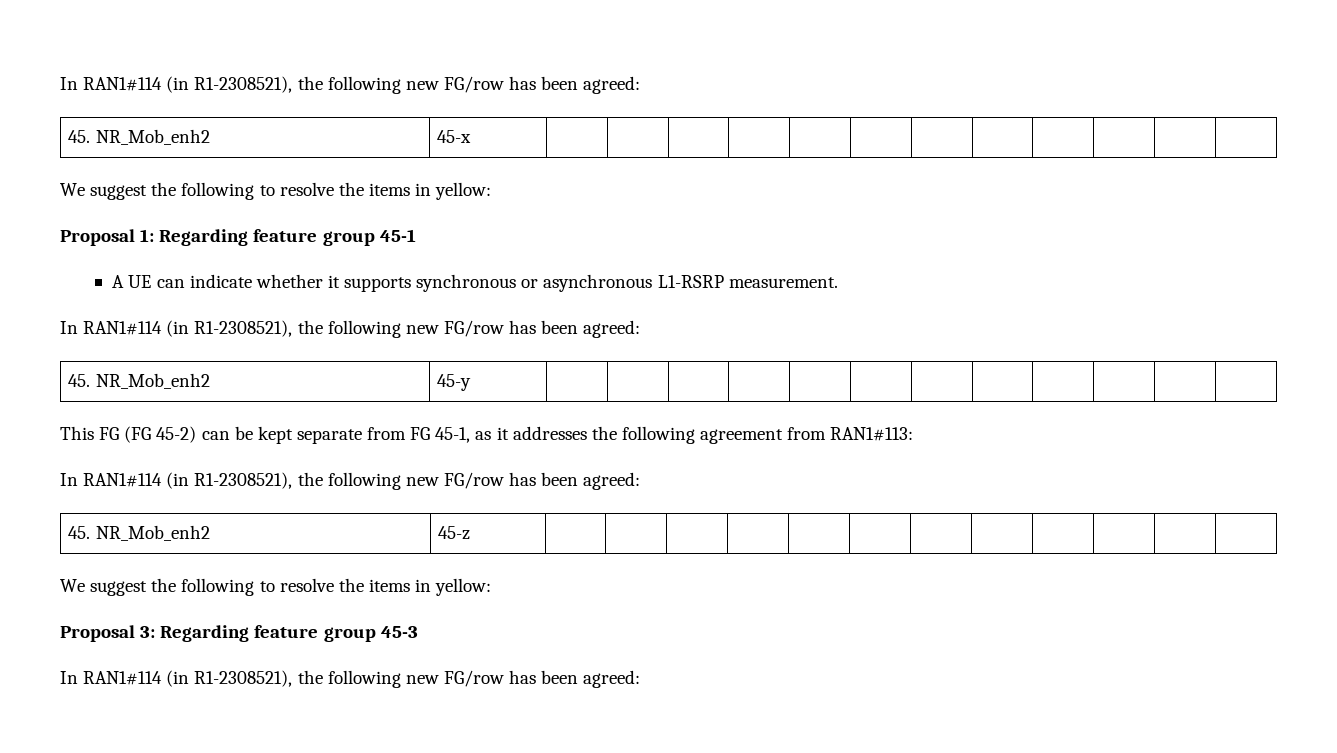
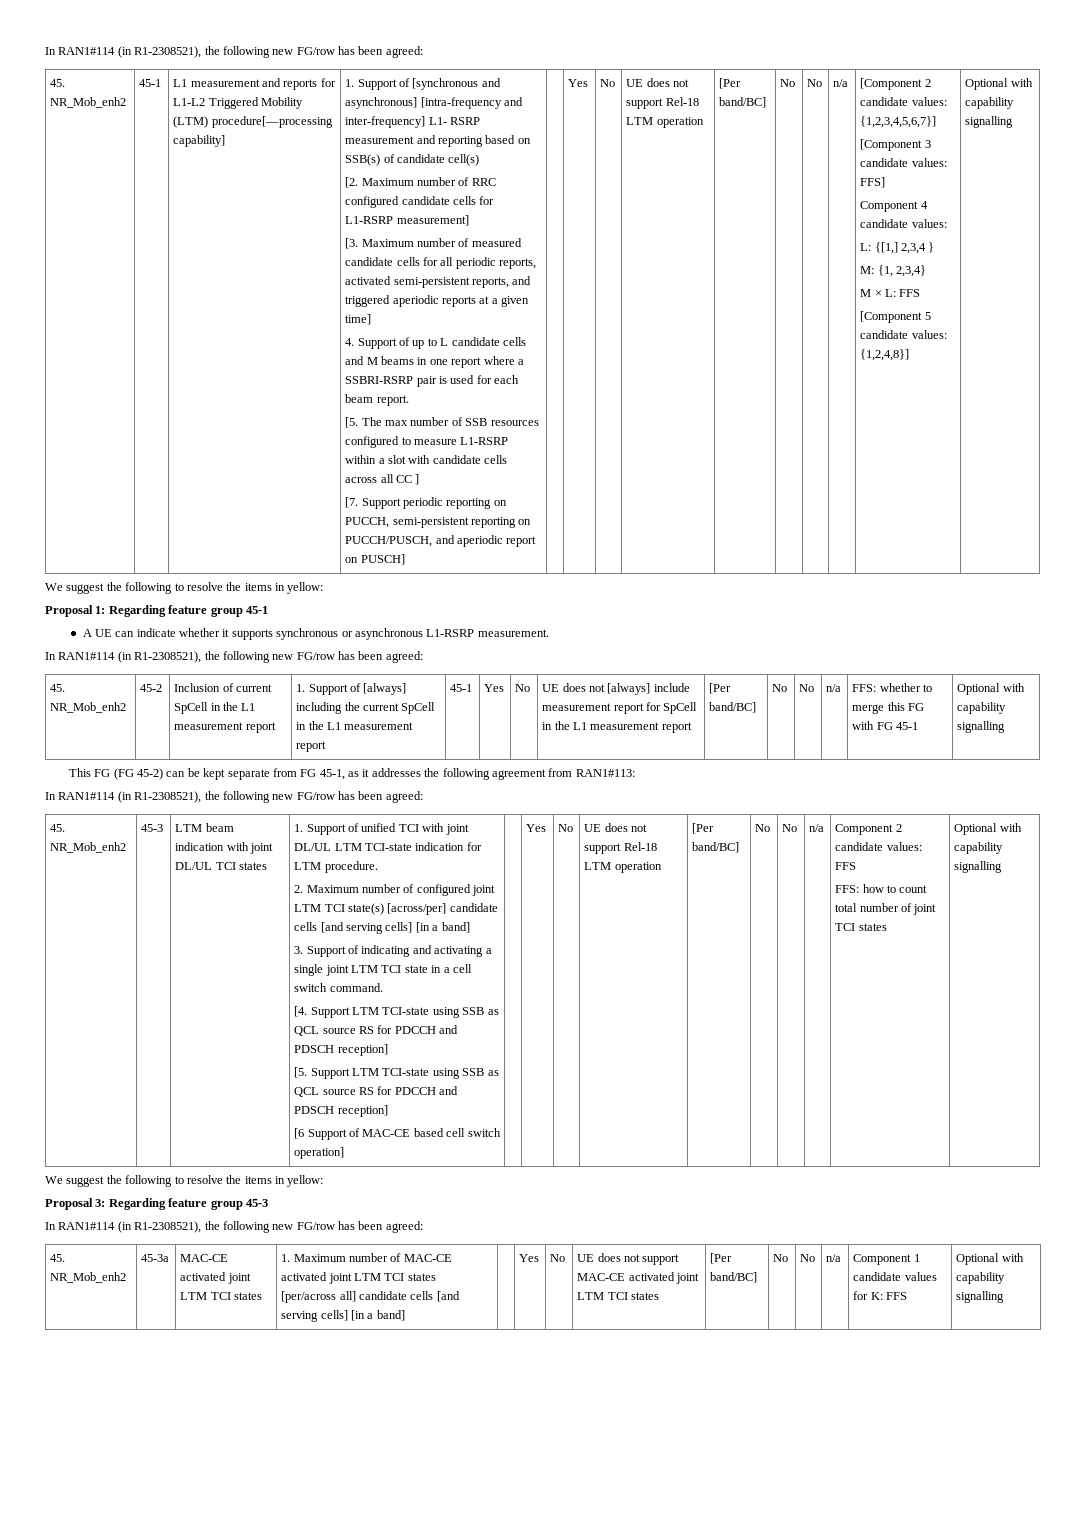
[437,130,472,143] 45-x | | | | | | | | | | | | -> [139,79,162,87] [173,78,336,90] [173,97,304,109] [173,116,333,128] [173,135,226,147] [345,78,501,90] [345,97,524,109] [345,116,481,128] [345,135,531,147] [345,154,480,166] [345,177,496,188] [345,196,495,208] [345,215,469,226] [345,238,522,249] [345,257,537,269] [345,276,532,288] [345,295,530,307] [345,314,372,325] [345,337,526,349] [345,356,524,368] [345,375,520,387] [345,394,409,406] [345,417,539,428] [345,436,509,448] [345,455,508,464] [345,474,420,485] [345,497,507,509] [345,517,532,528] [345,535,537,547] [345,554,405,565] [568,79,589,87] [600,79,616,87] [626,78,690,87] [626,97,699,109] [626,117,704,128] [719,78,742,89] [719,97,767,108] [780,79,796,87] [807,79,823,87] [833,79,849,87] [860,78,931,90] [860,97,947,106] [860,116,937,128] [860,139,931,151] [860,158,947,167] [860,177,886,188] [860,201,928,212] [860,219,947,228] [860,242,935,254] [860,265,927,277] [860,289,921,297] [860,311,931,323] [860,330,947,339] [860,349,910,361] [965,78,1033,90] [965,97,1015,109] [965,116,1014,128] 45-1 | L1 measurement and reports for L1-L2 Triggered Mobility (LTM) procedure[—processing capability] | 1. Support of [synchronous and asynchronous] [intra-frequency and inter-frequency] L1- RSRP measurement and reporting based on SSB(s) of candidate cell(s) // [2. Maximum number of RRC configured candidate cells for L1-RSRP measurement] // [3. Maximum number of measured candidate cells for all periodic reports, activated semi-persistent reports, and triggered aperiodic reports at a given time] // 4. Support of up to L candidate cells and M beams in one report where a SSBRI-RSRP pair is used for each beam report. // [5. The max number of SSB resources configured to measure L1-RSRP within a slot with candidate cells across all CC ] // [7. Support periodic reporting on PUCCH, semi-persistent reporting on PUCCH/PUSCH, and aperiodic report on PUSCH] | | Yes | No | UE does not support Rel-18 LTM operation | [Per band/BC] | No | No | n/a | [Component 2 candidate values: {1,2,3,4,5,6,7}] // [Component 3 candidate values: FFS] // Component 4 candidate values: // L: {[1,] 2,3,4 } // M: {1, 2,3,4} // M × L: FFS // [Component 5 candidate values: {1,2,4,8}] | Optional with capability signalling
[437,374,472,391] 45-y | | | | | | | | | | | | -> [140,684,163,692] [174,683,273,692] [174,702,256,714] [174,722,276,733] [296,683,407,695] [296,702,436,714] [296,721,414,730] [296,741,327,752] [450,684,473,692] [484,684,505,692] [515,684,531,692] [542,683,690,695] [542,702,698,714] [542,721,692,733] [709,683,732,694] [709,702,757,713] [772,684,788,692] [799,684,815,692] [826,684,842,692] [852,683,933,692] [852,702,925,714] [852,721,919,730] [957,683,1025,695] [957,702,1007,714] [957,721,1006,733] 45-2 | Inclusion of current SpCell in the L1 measurement report | 1. Support of [always] including the current SpCell in the L1 measurement report | 45-1 | Yes | No | UE does not [always] include measurement report for SpCell in the L1 measurement report | [Per band/BC] | No | No | n/a | FFS: whether to merge this FG with FG 45-1 | Optional with capability signalling
[438,526,471,540] 45-z | | | | | | | | | | | | -> [141,824,164,832] [175,823,234,832] [175,842,274,854] [175,862,268,870] [294,823,469,835] [294,842,482,851] [294,861,378,873] [294,884,496,896] [294,903,498,915] [294,922,470,934] [294,945,492,957] [294,964,472,976] [294,983,383,992] [294,1006,499,1018] [294,1025,459,1036] [294,1044,388,1056] [294,1067,499,1079] [294,1086,459,1097] [294,1105,388,1117] [294,1128,501,1140] [294,1147,345,1159] [526,824,547,832] [558,824,574,832] [584,823,648,832] [584,842,657,854] [584,862,662,873] [692,823,715,834] [692,842,740,853] [755,824,771,832] [782,824,798,832] [809,824,825,832] [835,824,902,835] [835,842,922,851] [835,862,857,870] [835,884,928,893] [835,903,937,915] [835,923,887,931] [954,823,1022,835] [954,842,1004,854] [954,861,1003,873] 45-3 | LTM beam indication with joint DL/UL TCI states | 1. Support of unified TCI with joint DL/UL LTM TCI-state indication for LTM procedure. // 2. Maximum number of configured joint LTM TCI state(s) [across/per] candidate cells [and serving cells] [in a band] // 3. Support of indicating and activating a single joint LTM TCI state in a cell switch command. // [4. Support LTM TCI-state using SSB as QCL source RS for PDCCH and PDSCH reception] // [5. Support LTM TCI-state using SSB as QCL source RS for PDCCH and PDSCH reception] // [6 Support of MAC-CE based cell switch operation] | | Yes | No | UE does not support Rel-18 LTM operation | [Per band/BC] | No | No | n/a | Component 2 candidate values: FFS // FFS: how to count total number of joint TCI states | Optional with capability signalling
(641, 679) none -> [50,1254,66,1262] [50,1272,127,1283] [141,1254,170,1262] [180,1254,229,1262] [180,1272,251,1284] [180,1292,263,1300] [281,1253,452,1262] [281,1272,436,1284] [281,1291,460,1303] [281,1310,405,1322] [519,1254,540,1262] [550,1254,566,1262] [577,1253,680,1265] [577,1272,700,1284] [577,1292,660,1300] [710,1253,733,1264] [710,1272,758,1283] [773,1254,789,1262] [800,1254,816,1262] [826,1254,842,1262] [853,1254,920,1265] [853,1272,937,1281] [853,1291,908,1300] [956,1253,1024,1265] [956,1272,1006,1284] [956,1291,1005,1303] // 45. NR_Mob_enh2 | 45-3a | MAC-CE activated joint LTM TCI states | 1. Maximum number of MAC-CE activated joint LTM TCI states [per/across all] candidate cells [and serving cells] [in a band] | | Yes | No | UE does not support MAC-CE activated joint LTM TCI states | [Per band/BC] | No | No | n/a | Component 1 candidate values for K: FFS | Optional with capability signalling

